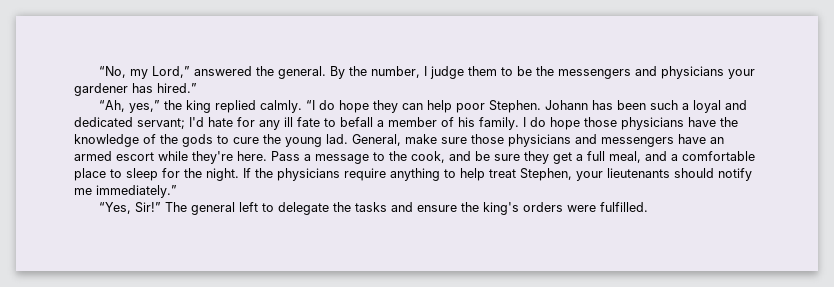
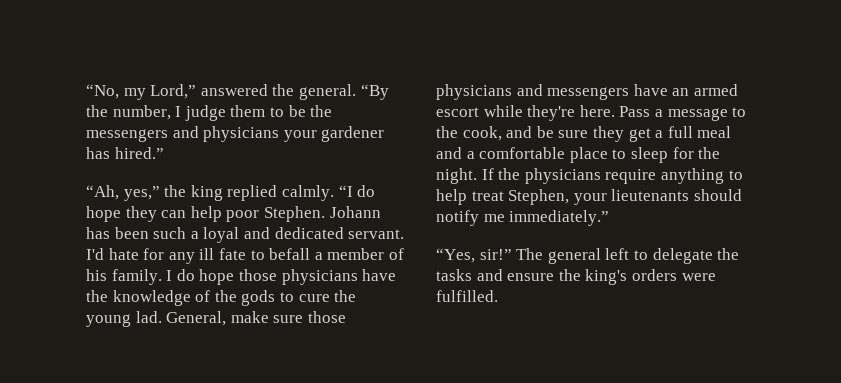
[329,66,345,79] By -> [360,84,389,100] “By
[137,118,185,129] servant; -> [348,229,405,239] servant.
[609,151,641,163] meal, -> [697,126,732,138] meal
[134,202,161,213] Sir!” -> [479,249,512,260] sir!”

